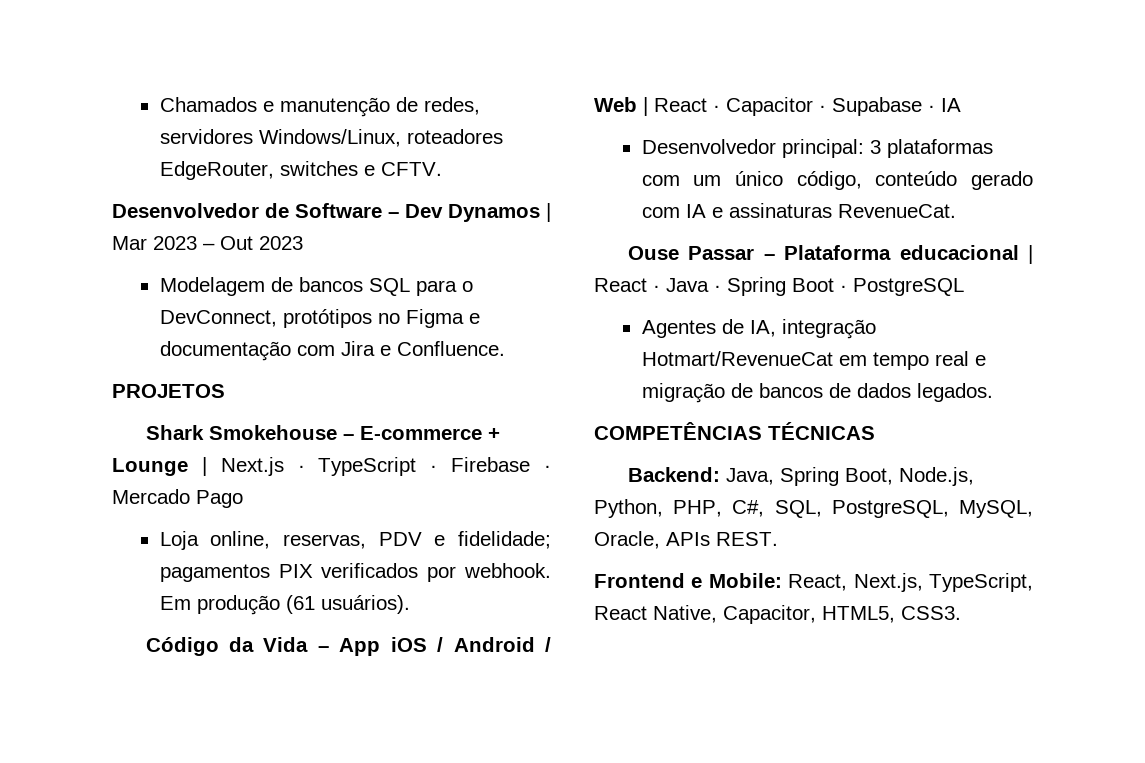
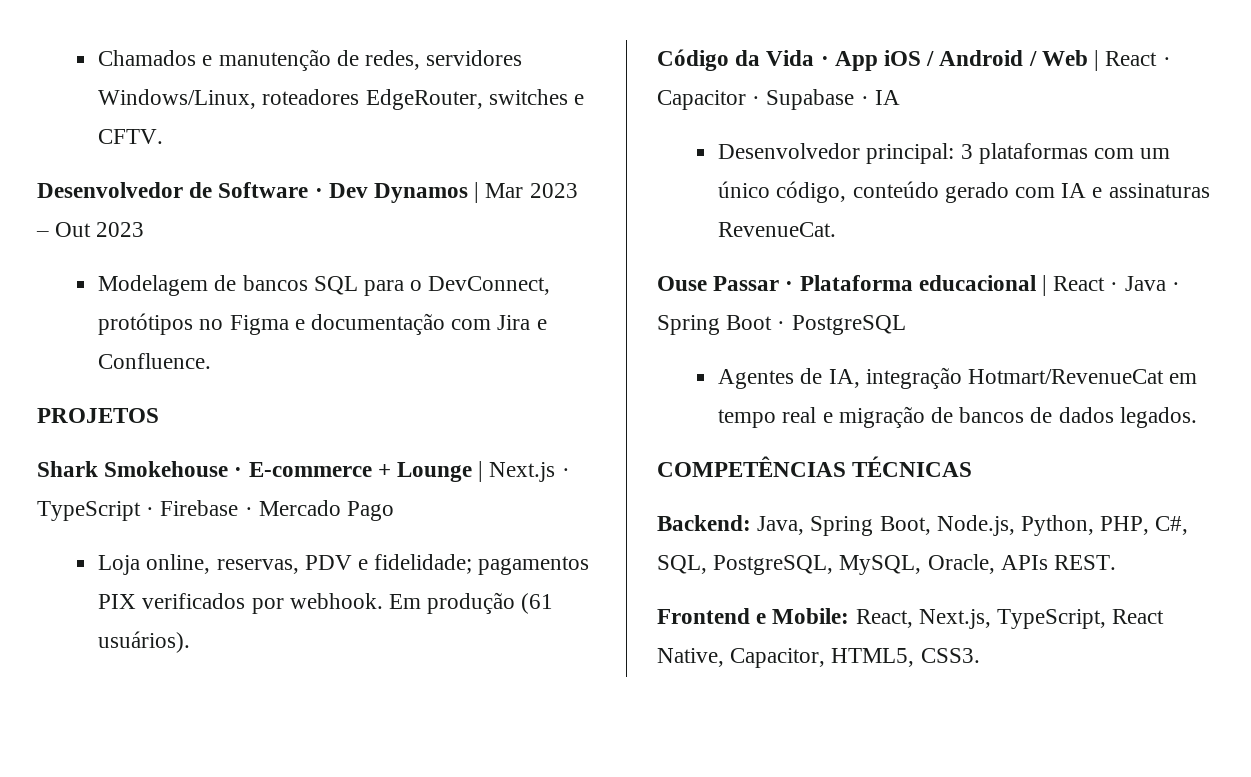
[388,212,399,218] – -> [314,188,323,198] ·
[342,434,354,440] – -> [234,467,243,477] ·
[317,646,329,652] – -> [820,56,829,66] ·
[763,254,775,260] – -> [785,281,794,291] ·

